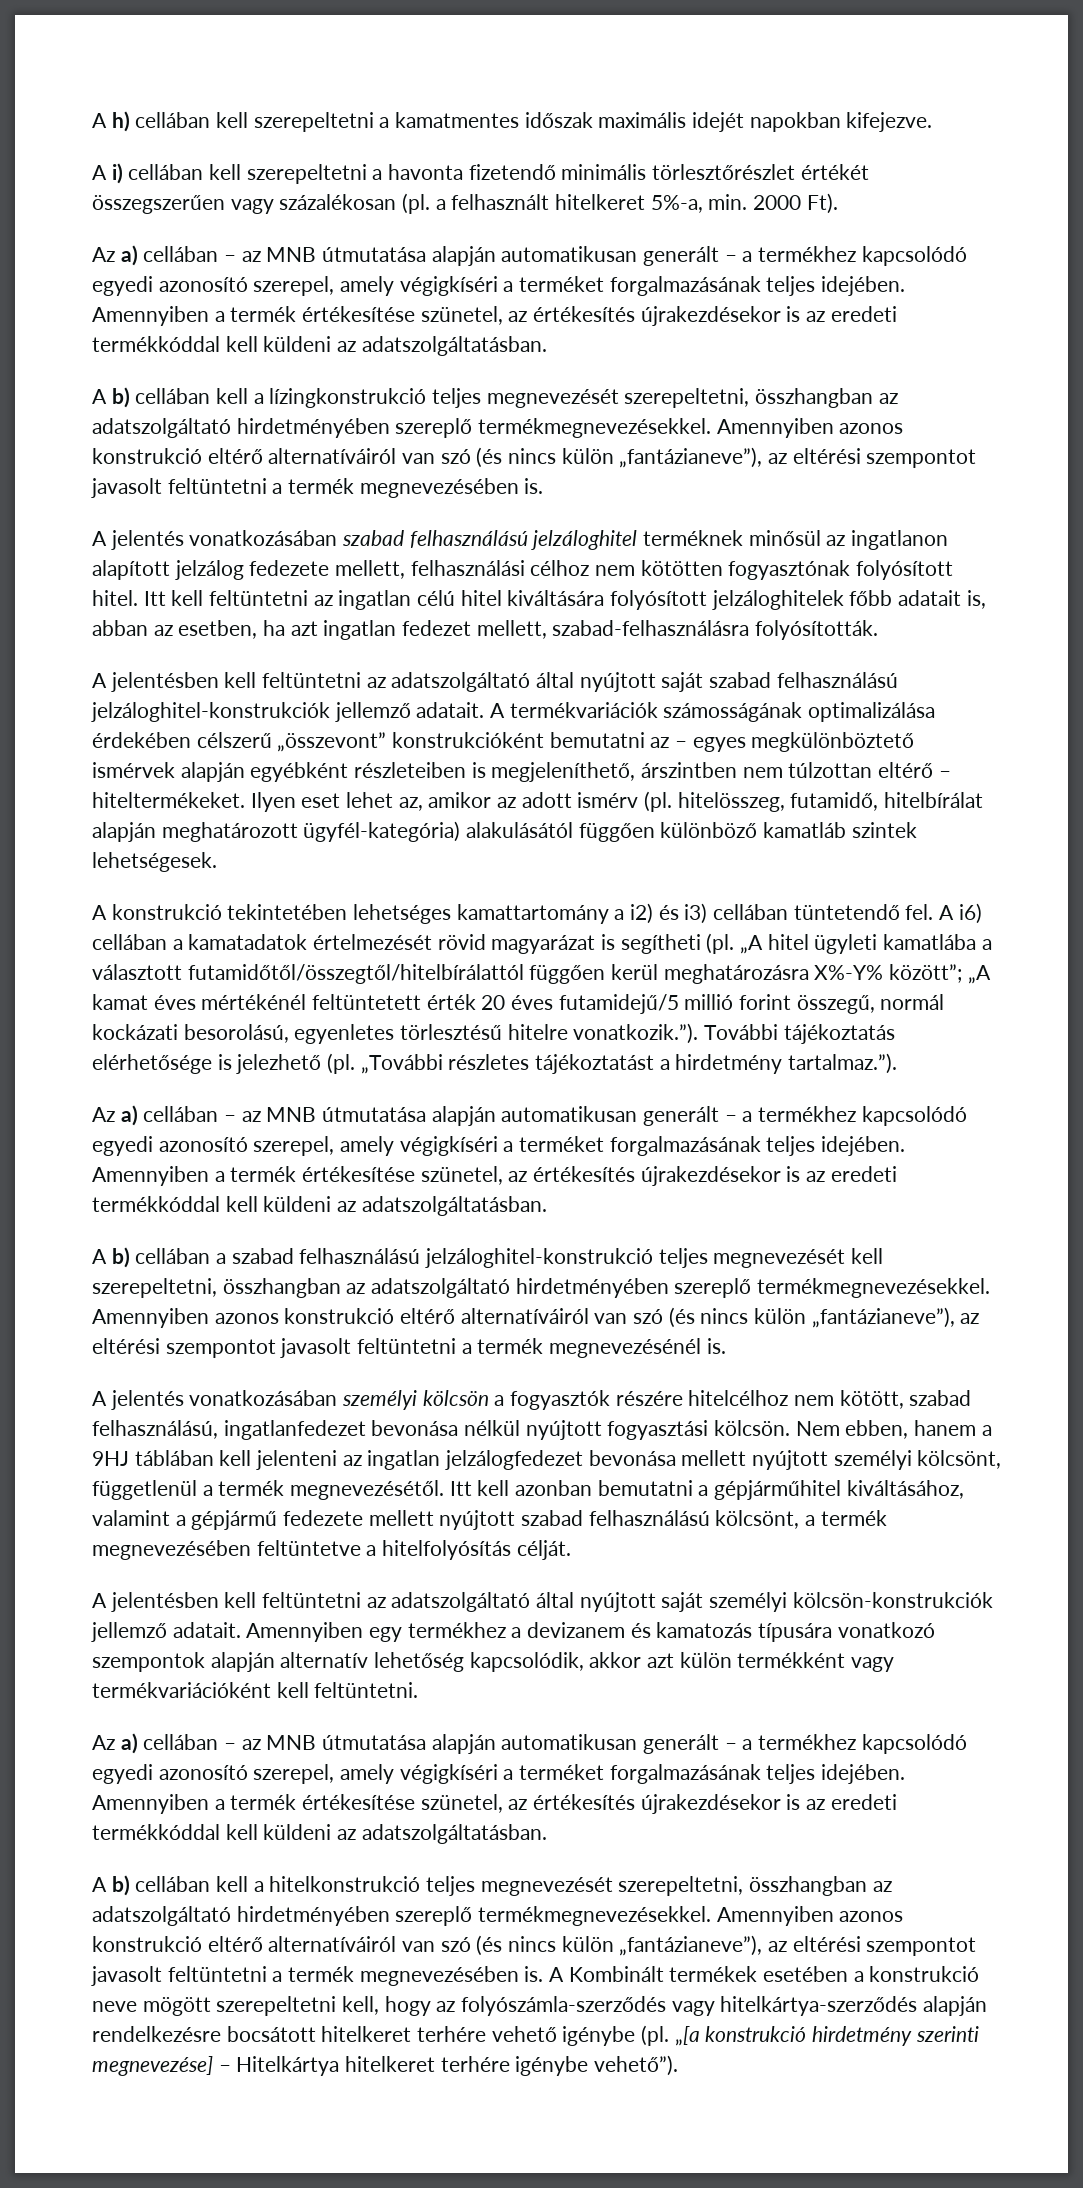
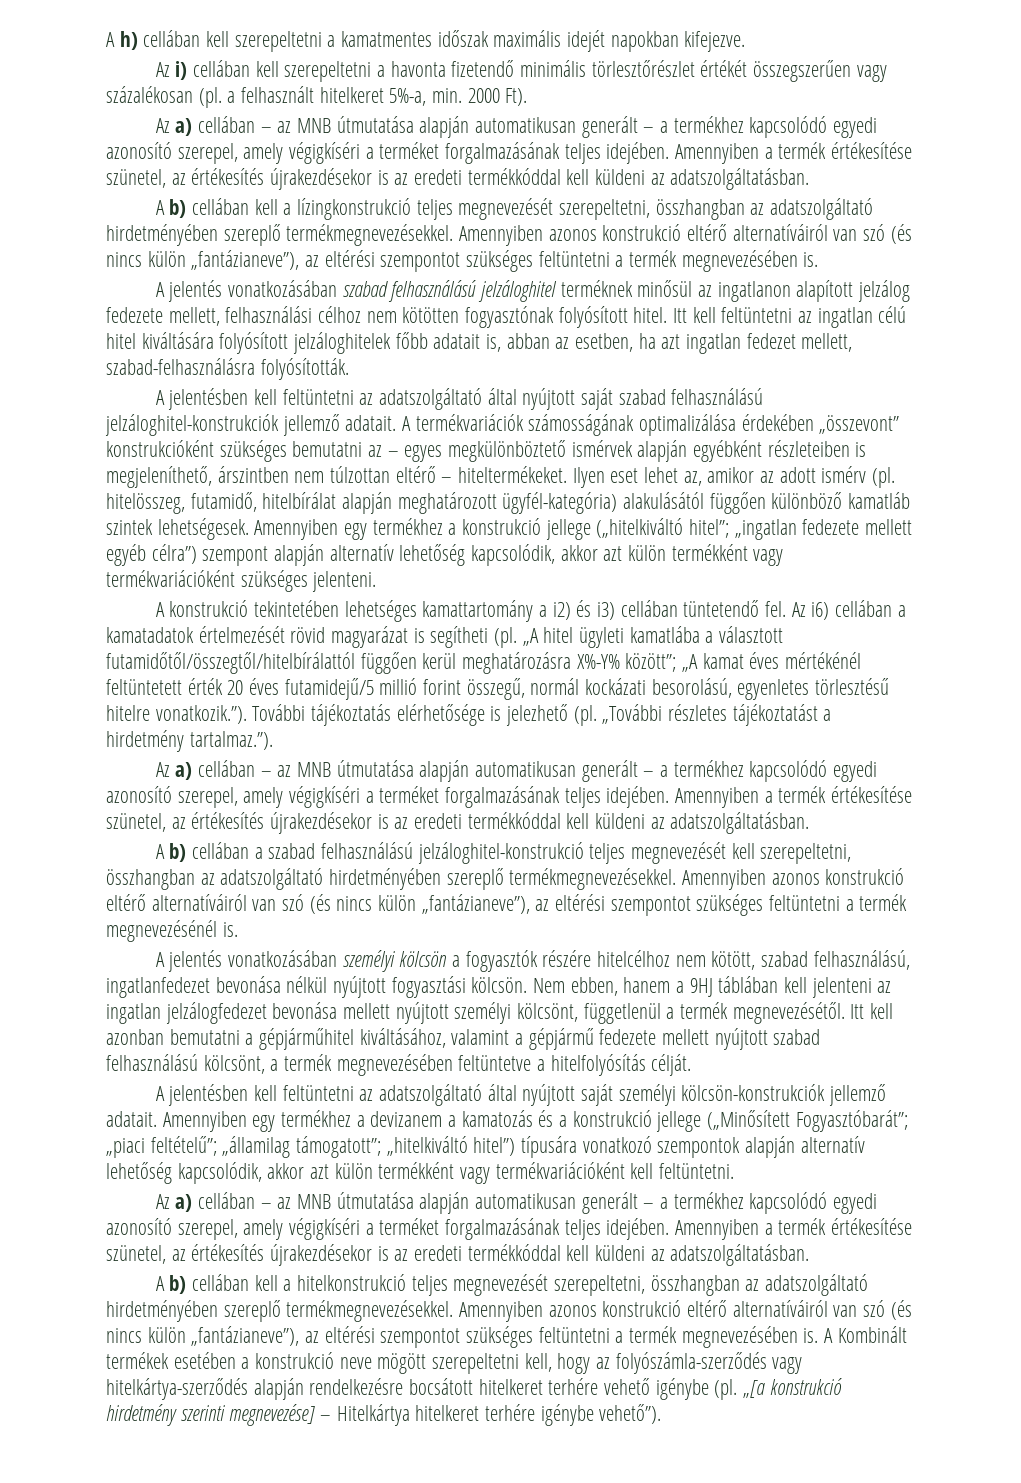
[92,165,107,180] A -> [155,62,170,77] Az
[91,478,162,498] javasolt -> [466,250,534,272] szükséges
[196,732,272,748] célszerű -> (814, 422) none
(545, 740) none -> [219,440,287,462] szükséges
(217, 862) none -> [254,518,913,540] [106,544,784,566] [106,570,377,592] Amennyiben egy termékhez a konstrukció jellege („hitelkiváltó hitel”; „ingatlan fedezete mellett egyéb célra”) szempont alapján alternatív lehetőség kapcsolódik, akkor azt külön termékként vagy termékvariációként szükséges jelenteni.
[939,905,955,920] A -> [791,602,806,617] Az
[280,1338,352,1358] javasolt -> [696,894,764,916] szükséges
[630,1622,753,1638] és kamatozás -> [448,1110,908,1132] [106,1136,516,1158] a kamatozás és a konstrukció jellege („Minősített Fogyasztóbarát”; „piaci feltételű”; „államilag támogatott”; „hitelkiváltó hitel”)
[91,1966,162,1986] javasolt -> [466,1326,534,1348] szükséges

